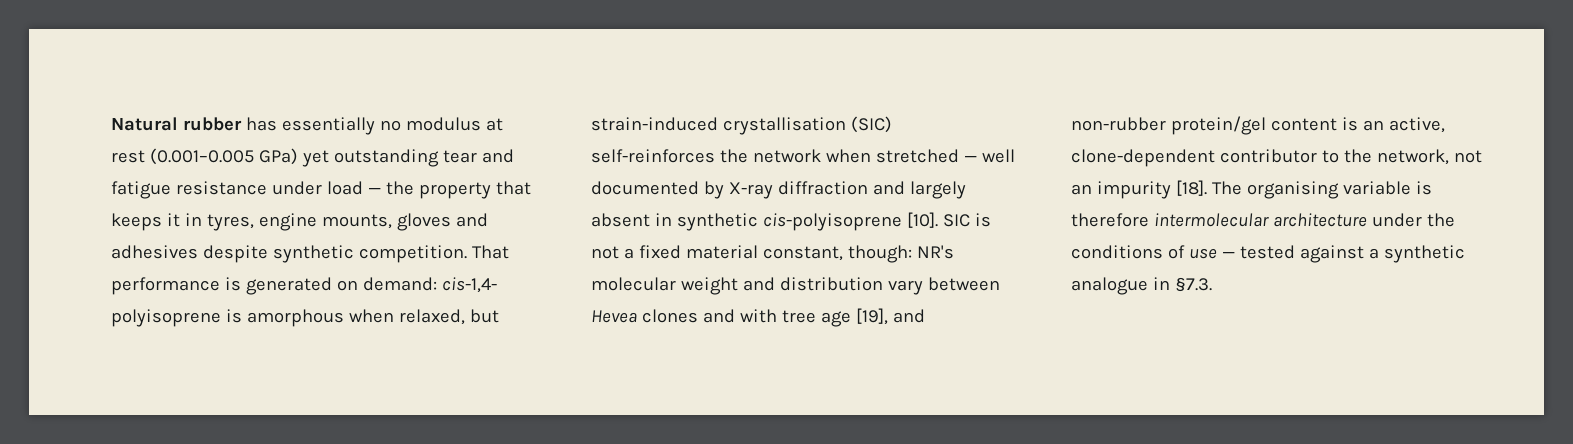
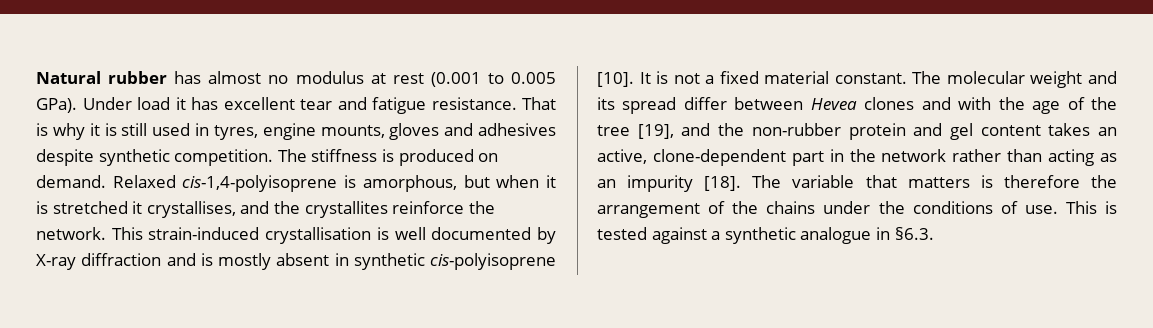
[281,117,375,135] essentially -> [208,71,262,84] almost
[149,148,514,167] [111,181,531,199] [111,213,180,231] (0.001–0.005 GPa) yet outstanding tear and fatigue resistance under load — the property that keeps it -> [430,72,557,87] [36,97,556,114] [36,123,191,140] (0.001 to 0.005 GPa). Under load it has excellent tear and fatigue resistance. That is why it is still used
[471,245,509,259] [111,277,497,295] [111,309,499,327] [591,116,892,135] [591,149,977,163] That performance is generated on demand: cis-1,4- polyisoprene is amorphous when relaxed, but strain-induced crystallisation (SIC) self-reinforces the network when stretched — -> [277,149,499,166] [36,175,556,192] [36,201,495,218] [36,227,389,244] The stiffness is produced on demand. Relaxed cis-1,4-polyisoprene is amorphous, but when it is stretched it crystallises, and the crystallites reinforce the network. This strain-induced crystallisation is
[909,181,966,199] largely -> [200,253,271,270] is mostly
[942,214,970,227] SIC -> [639,72,651,84] It
[762,245,954,263] [591,277,923,295] constant, though: NR's molecular weight and distribution vary -> [834,71,1117,88] [597,97,727,114] constant. The molecular weight and its spread differ
[781,308,925,327] [1071,116,1445,135] [1071,149,1482,167] [1071,180,1432,199] [1071,213,1367,227] tree age [19], and non-rubber protein/gel content is an active, clone-dependent contributor to the network, not an impurity [18]. The organising variable is therefore intermolecular architecture -> [998,97,1117,114] [597,123,1117,140] [597,149,1117,166] [597,175,1117,192] [597,201,816,218] the age of the tree [19], and the non-rubber protein and gel content takes an active, clone-dependent part in the network rather than acting as an impurity [18]. The variable that matters is therefore the arrangement of the chains
[1188,248,1235,259] use — -> [1024,201,1117,214] use. This is
[1174,277,1212,292] §7.3. -> [894,227,934,240] §6.3.

